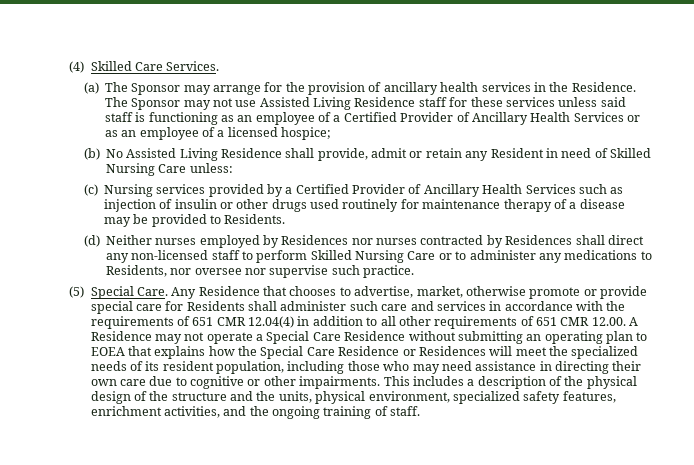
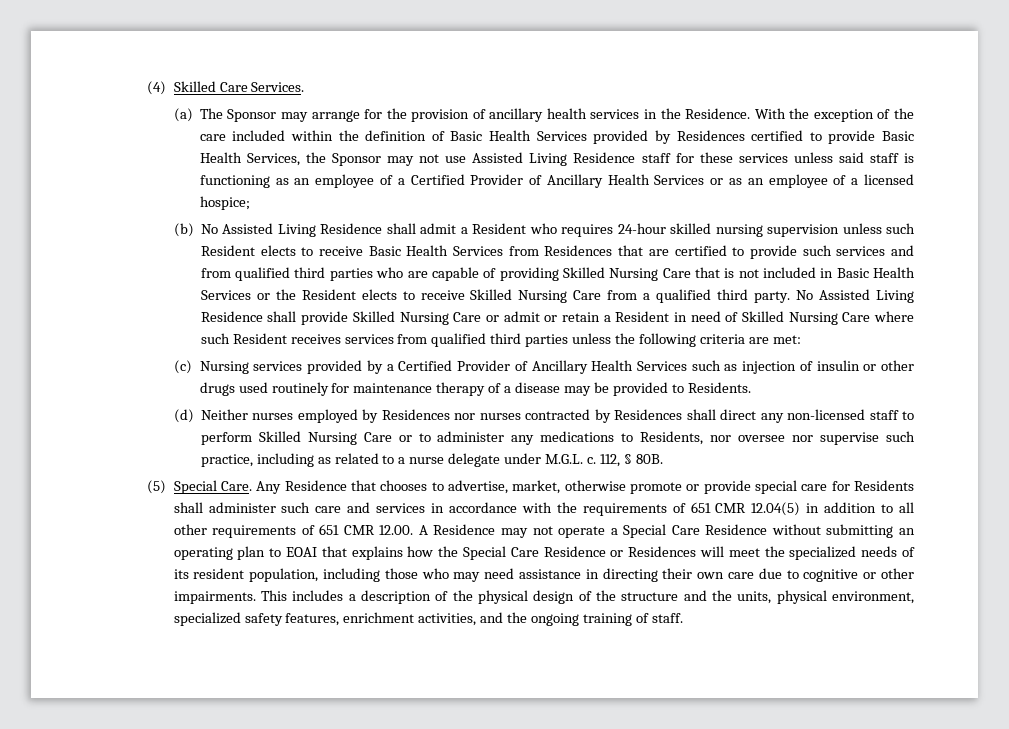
[104,97,128,107] The -> [754,108,915,122] [199,130,914,144] [199,152,326,166] With the exception of the care included within the definition of Basic Health Services provided by Residences certified to provide Basic Health Services, the
[317,148,368,161] provide, -> [420,223,915,237] [200,245,914,259] [200,267,915,281] [200,289,914,303] [200,311,499,325] admit a Resident who requires 24-hour skilled nursing supervision unless such Resident elects to receive Basic Health Services from Residences that are certified to provide such services and from qualified third parties who are capable of providing Skilled Nursing Care that is not included in Basic Health Services or the Resident elects to receive Skilled Nursing Care from a qualified third party. No Assisted Living Residence shall provide Skilled Nursing Care or
[465,151,489,161] any -> [603,315,611,322] a
[189,163,233,173] unless: -> [873,311,914,322] [200,333,801,347] where such Resident receives services from qualified third parties unless the following criteria are met:
[363,265,415,278] practice. -> [200,453,663,467] practice, including as related to a nurse delegate under M.G.L. c. 112, § 80B.
[248,316,295,328] 12.04(4) -> [751,502,801,516] 12.04(5)
[90,347,125,356] EOEA -> [286,547,318,557] EOAI

